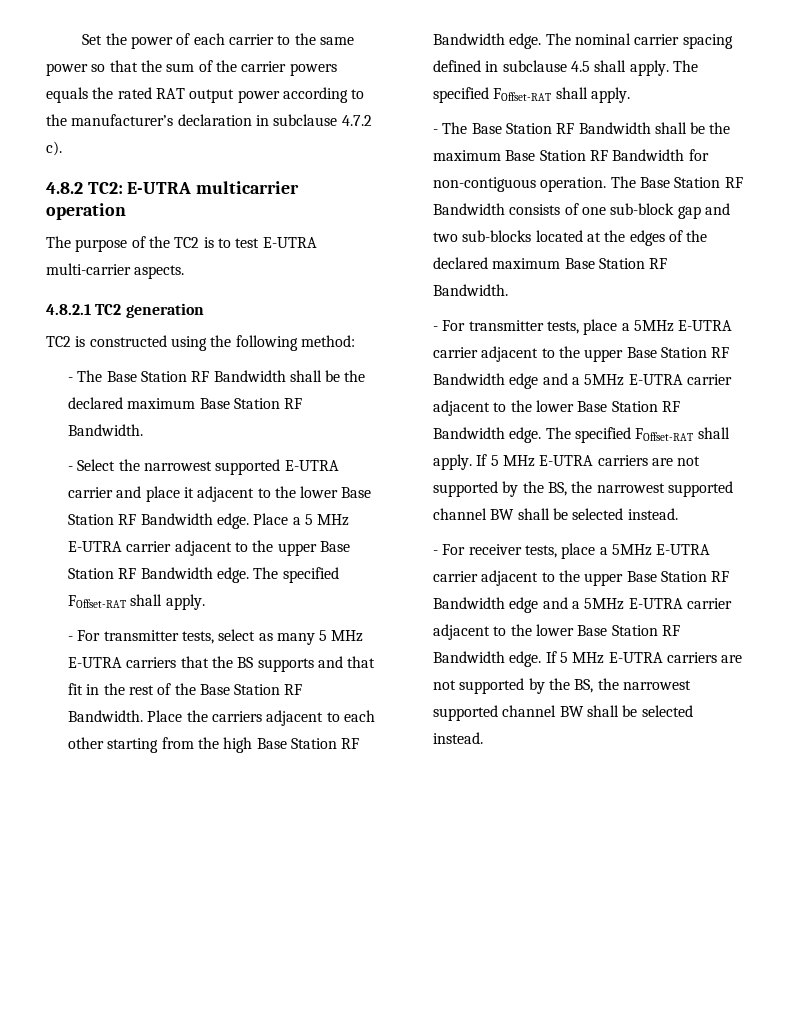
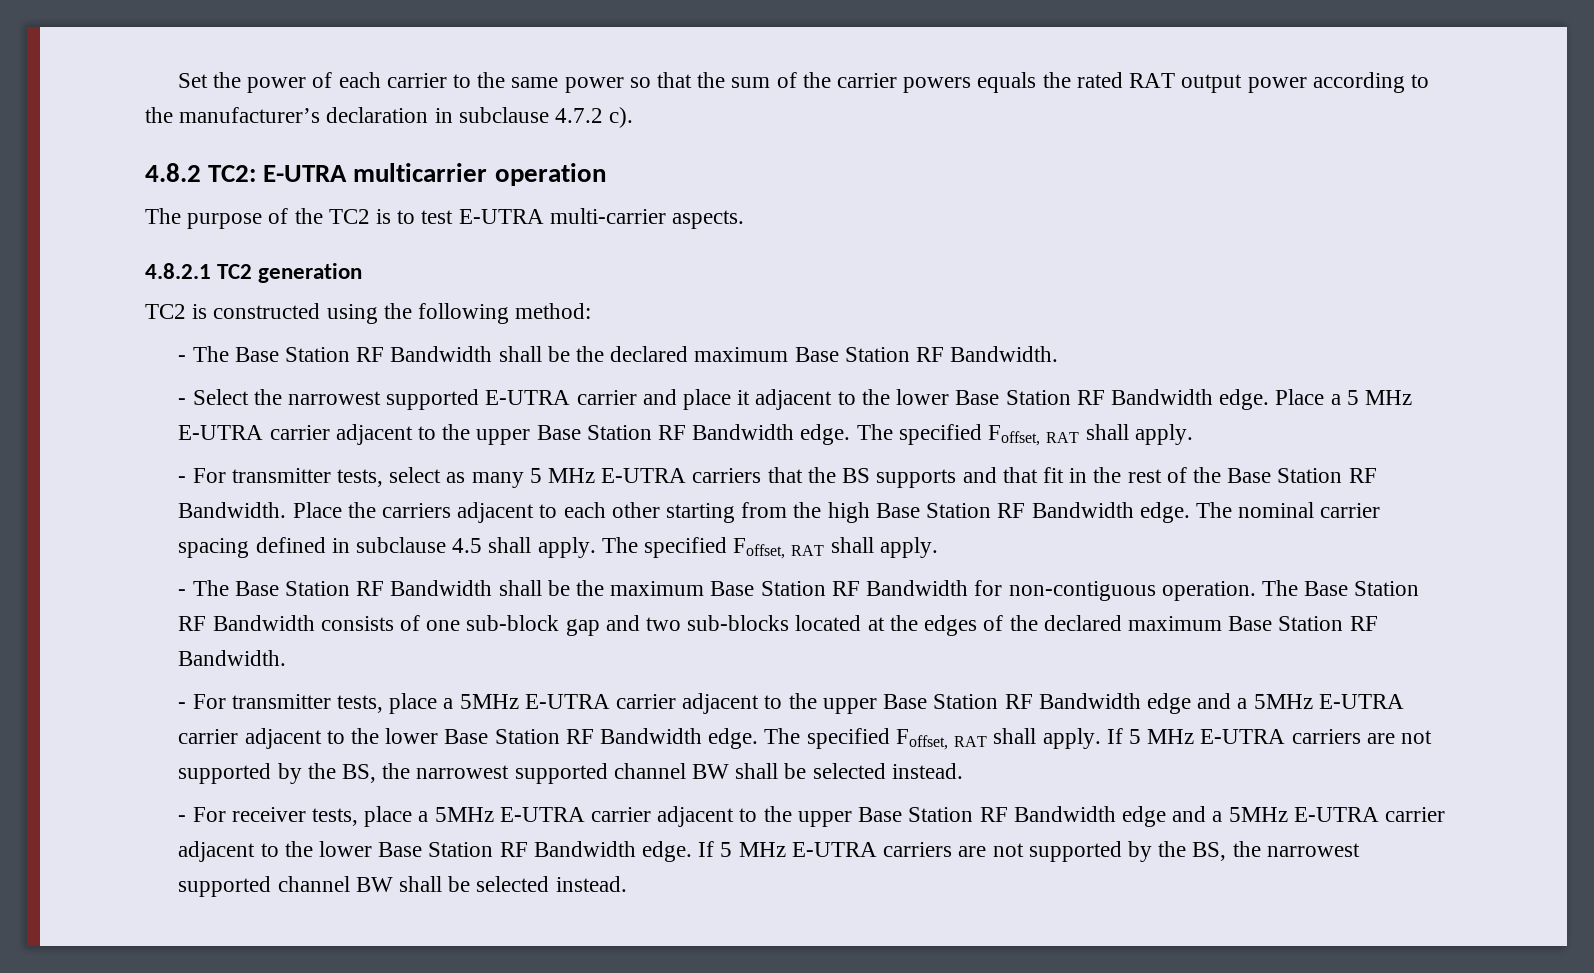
[67,595,126,608] FOffset-RAT -> [988,425,1080,446] Foffset, RAT
[493,88,552,101] FOffset-RAT -> [733,538,825,559] Foffset, RAT
[635,428,694,441] FOffset-RAT -> [895,729,988,750] Foffset, RAT

